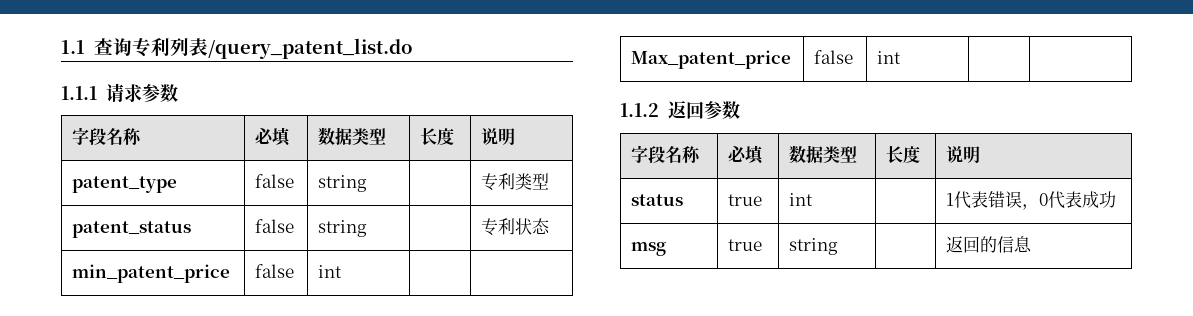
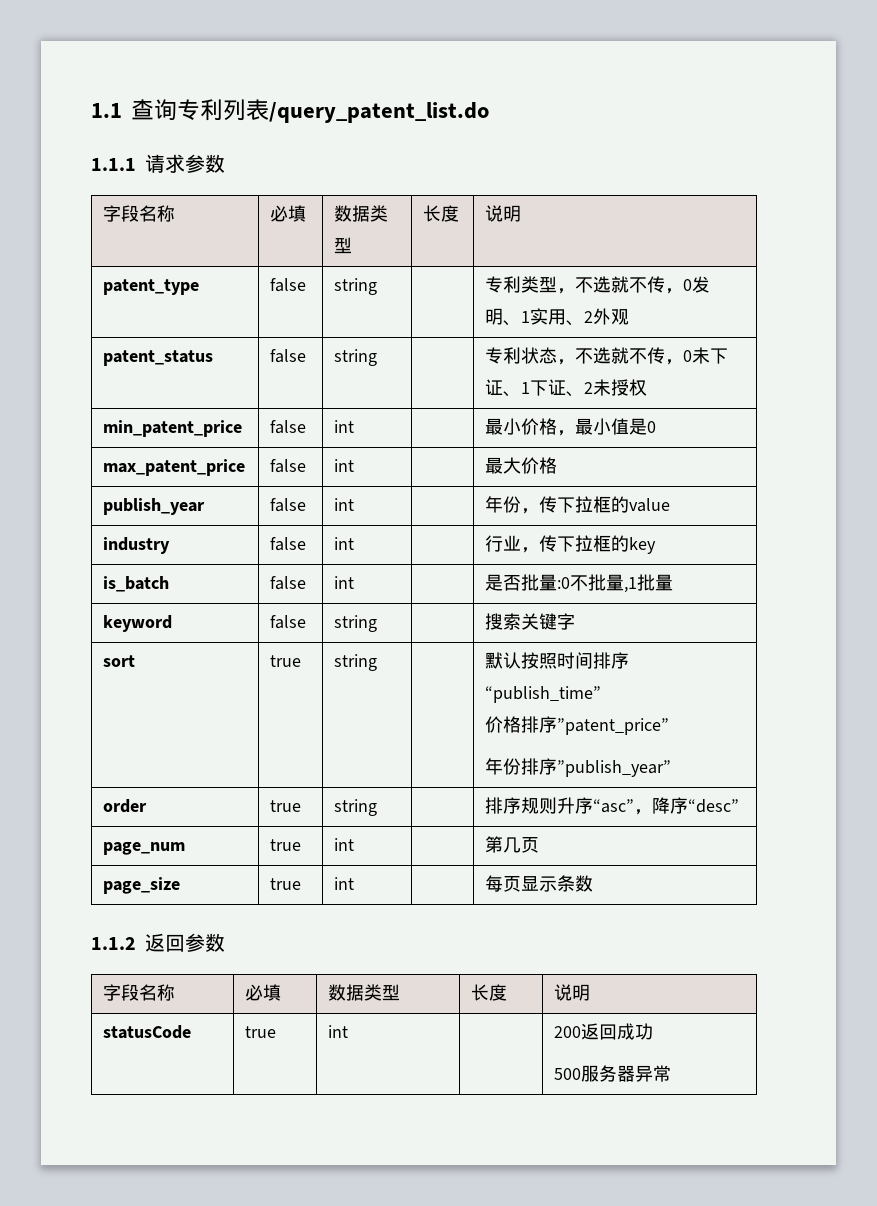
(550, 181) none -> [557,276,711,294] [485,308,630,326] ，不选就不传，0发明、1实用、2外观
[72,264,231,283] [255,264,295,278] [318,265,343,278] [631,50,792,69] [814,50,854,64] [877,51,902,64] // min_patent_price | false | int | | // Max_patent_price | false | int | | -> [557,347,729,365] [485,379,648,397] [103,420,243,437] [270,420,307,434] [334,420,355,433] [485,418,657,436] [103,459,246,476] [270,459,307,473] [334,459,355,472] [485,457,558,474] [103,498,206,515] [270,498,307,512] [334,498,355,511] [485,496,671,514] [103,537,171,554] [270,537,307,551] [334,537,355,550] [485,535,657,554] [103,576,170,592] [270,576,307,590] [334,576,355,589] [485,574,674,593] [103,615,173,632] [270,615,307,629] [334,615,378,632] [485,613,576,630] [103,655,136,667] [270,655,302,667] [334,654,378,671] [485,652,630,669] [485,686,602,703] [485,716,670,735] [485,758,672,777] [103,799,148,813] [270,800,302,812] [334,799,378,816] [485,797,740,815] [103,842,186,855] [270,839,302,851] [334,838,355,851] [485,836,540,853] [103,877,181,894] [270,878,302,890] [334,877,355,890] [485,875,594,892] ，不选就不传，0未下证、1下证、2未授权 // min_patent_price | false | int | | 最小价格，最小值是0 // max_patent_price | false | int | | 最大价格 // publish_year | false | int | | 年份，传下拉框的value // industry | false | int | | 行业，传下拉框的key // is_batch | false | int | | 是否批量:0不批量,1批量 // keyword | false | string | | 搜索关键字 // sort | true | string | | 默认按照时间排序“publish_time” // 价格排序”patent_price” // 年份排序”publish_year” // order | true | string | | 排序规则升序“asc”，降序“desc” // page_num | true | int | | 第几页 // page_size | true | int | | 每页显示条数
[631,194,684,206] [728,194,763,206] [789,193,814,206] [946,191,1117,210] [631,242,667,256] [728,239,763,251] [789,238,839,255] [946,236,1033,253] status | true | int | | 1代表错误，0代表成功 // msg | true | string | | 返回的信息 -> [103,1025,192,1039] [245,1026,277,1038] [328,1025,349,1038] [554,1023,654,1040] [554,1065,672,1082] statusCode | true | int | | 200返回成功 // 500服务器异常

